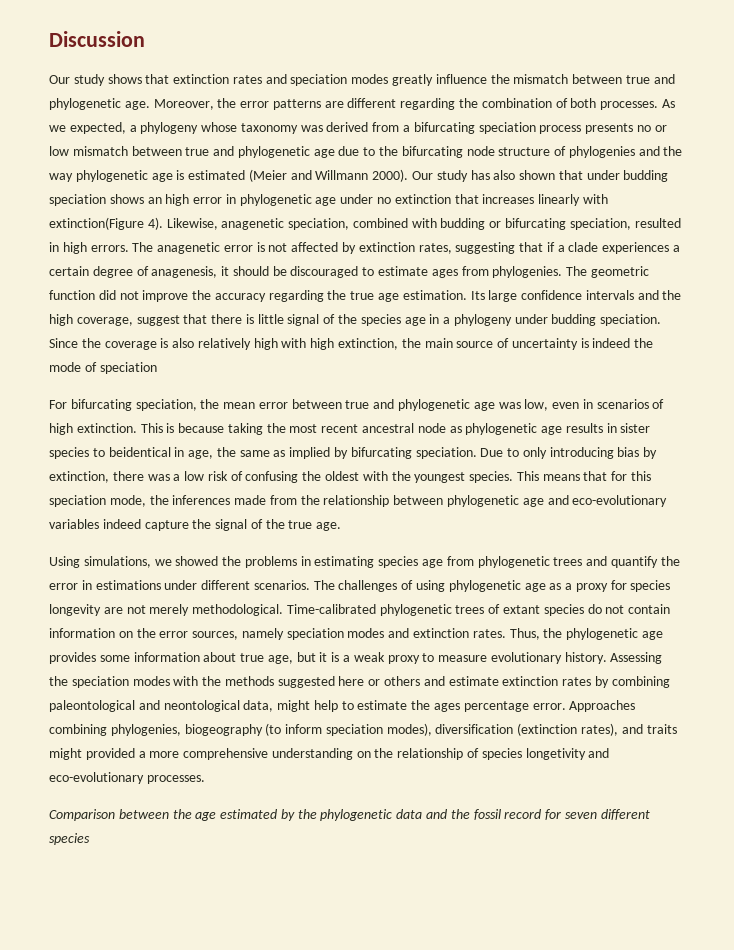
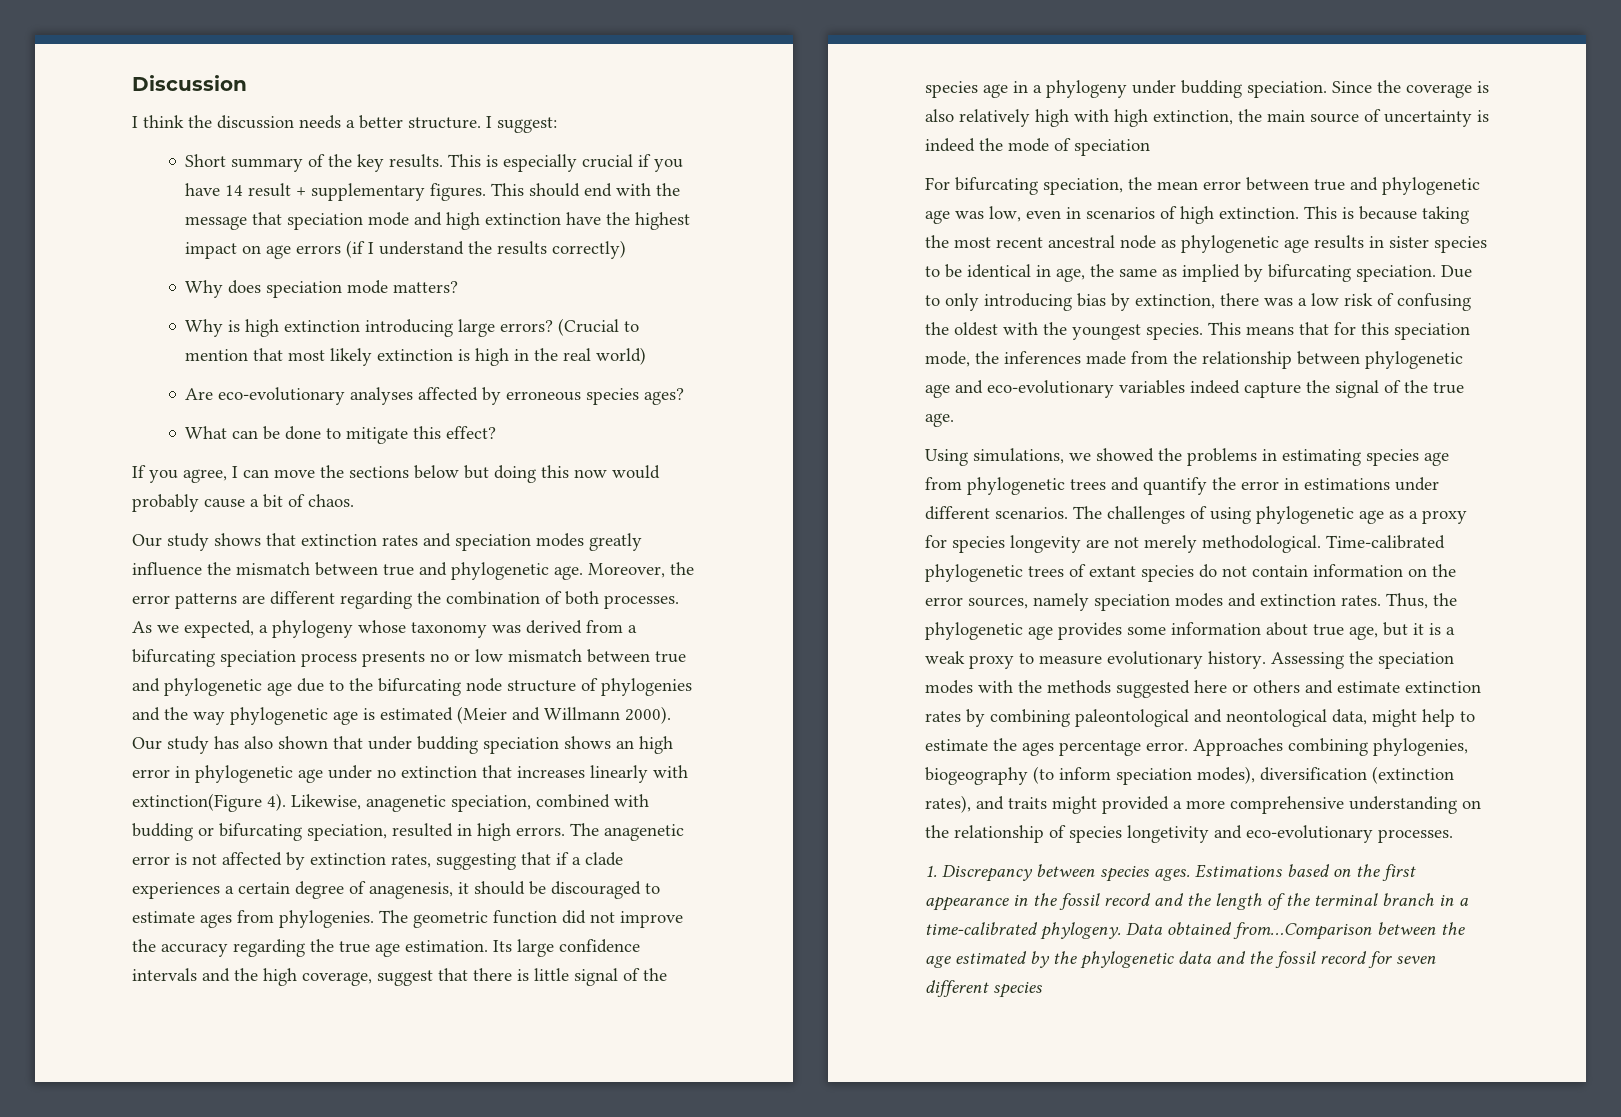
(145, 39) none -> [132,115,557,133] [185,154,684,172] [185,183,681,201] [185,212,691,230] [185,240,627,259] [185,280,459,298] [185,318,640,337] [185,347,647,366] [185,387,685,405] [185,426,497,444] [132,465,660,483] [132,494,354,512] // I think the discussion needs a better structure. I suggest: // Short summary of the key results. This is especially crucial if you have 14 result + supplementary figures. This should end with the message that speciation mode and high extinction have the highest impact on age errors (if I understand the results correctly) // Why does speciation mode matters? // Why is high extinction introducing large errors? (Crucial to mention that most likely extinction is high in the real world) // Are eco-evolutionary analyses affected by erroneous species ages? // What can be done to mitigate this effect? // If you agree, I can move the sections below but doing this now would probably cause a bit of chaos.
[108,447,171,457] beidentical -> [945,264,1031,278] be identical
[49,809,115,821] Comparison -> [925,864,1416,882] [925,893,1469,911] [925,922,1372,940] 1. Discrepancy between species ages. Estimations based on the first appearance in the fossil record and the length of the terminal branch in a time-calibrated phylogeny. Data obtained from…Comparison

